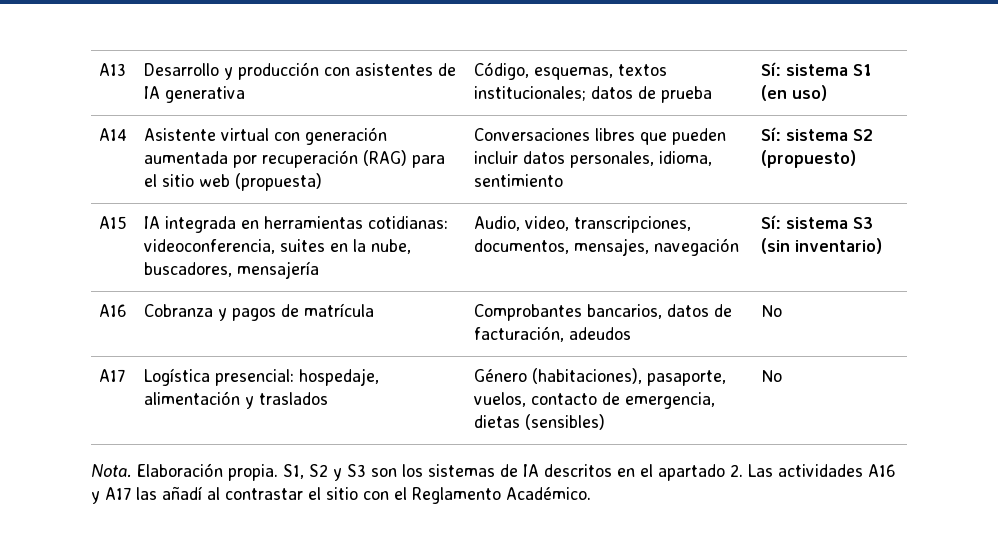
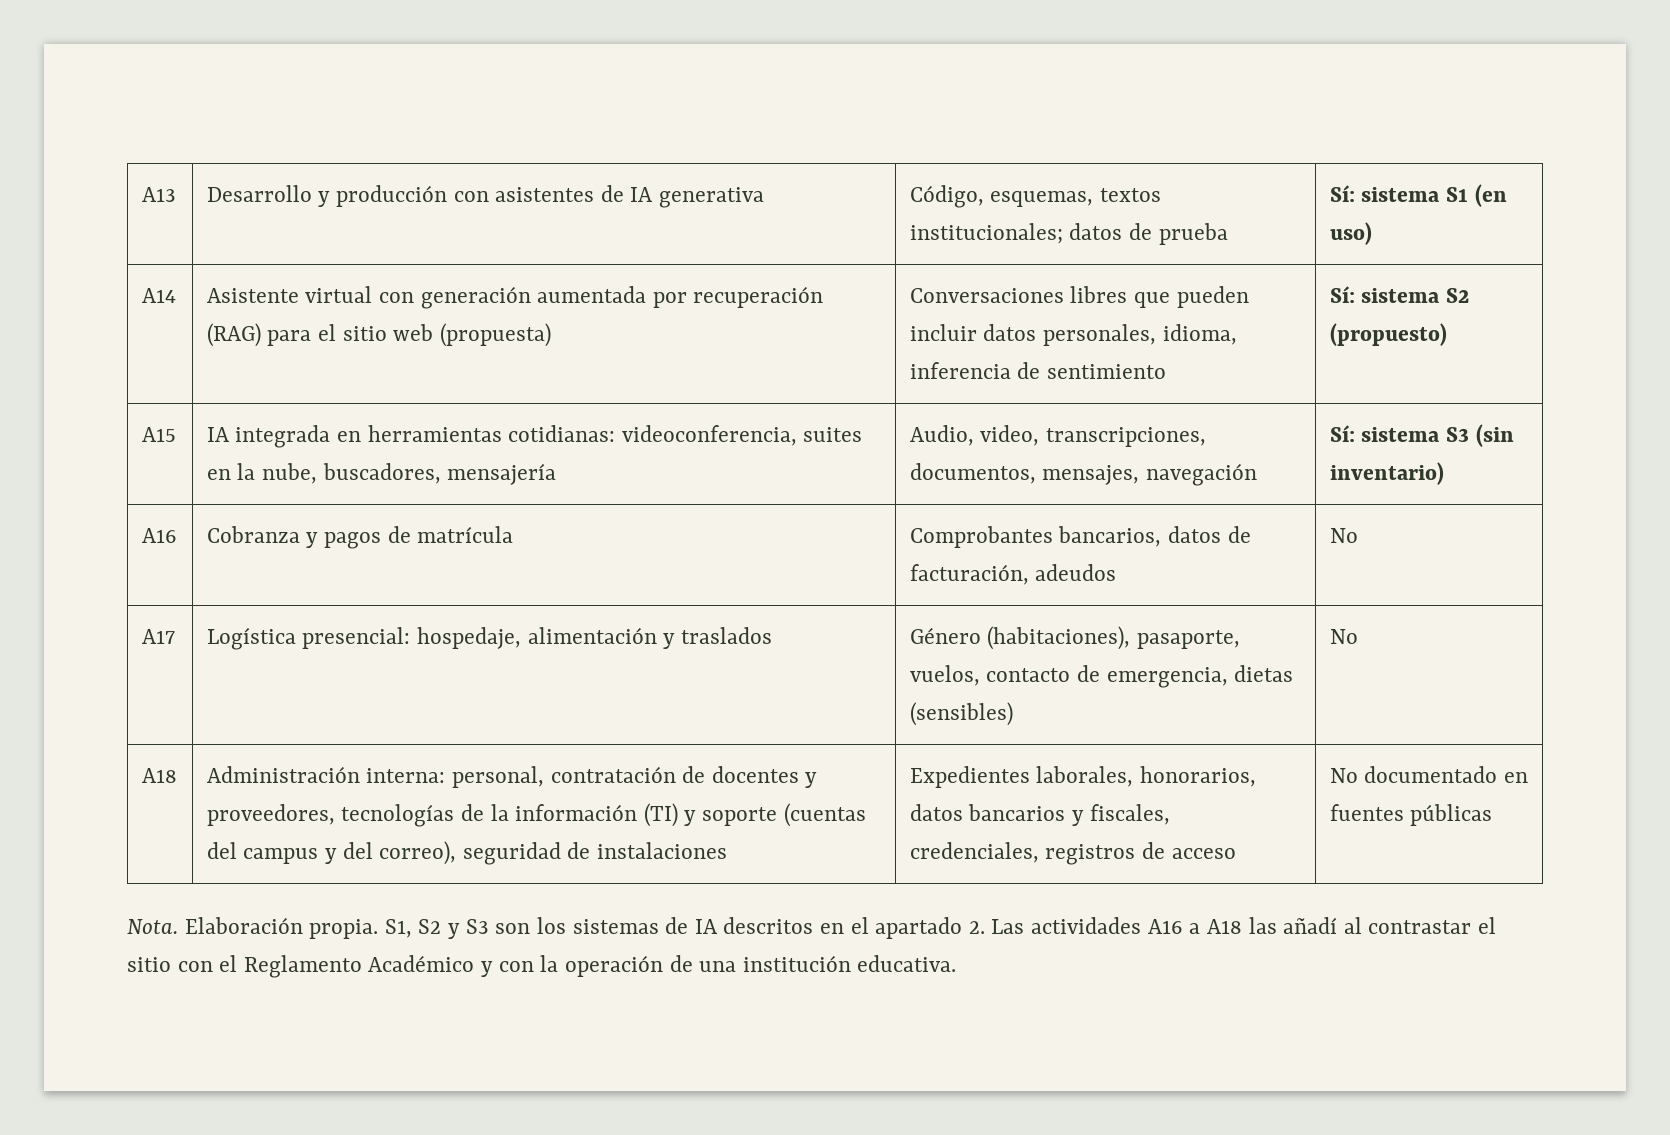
(713, 158) none -> [909,362,1041,379] inferencia de
(783, 376) none -> [141,768,177,783] [206,766,818,788] [206,803,866,827] [206,841,728,865] [909,766,1256,788] [909,804,1170,826] [909,842,1236,865] [1329,766,1528,783] [1329,804,1493,826] // A18 | Administración interna: personal, contratación de docentes y proveedores, tecnologías de la información (TI) y soporte (cuentas del campus y del correo), seguridad de instalaciones | Expedientes laborales, honorarios, datos bancarios y fiscales, credenciales, registros de acceso | No documentado en fuentes públicas
[91,487,131,504] y A17 -> [1189,919,1242,934] a A18
[506,487,591,500] Académico. -> [368,955,957,977] Académico y con la operación de una institución educativa.

